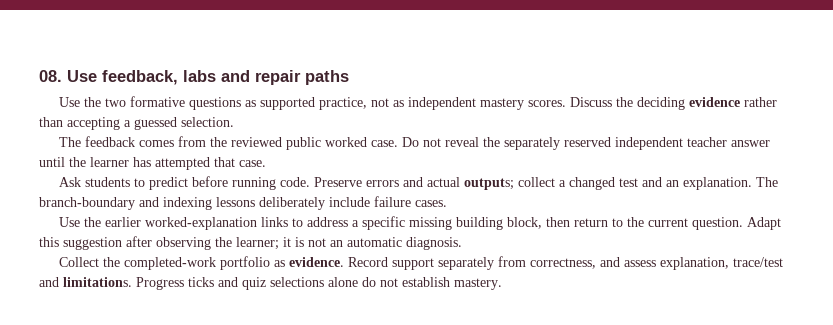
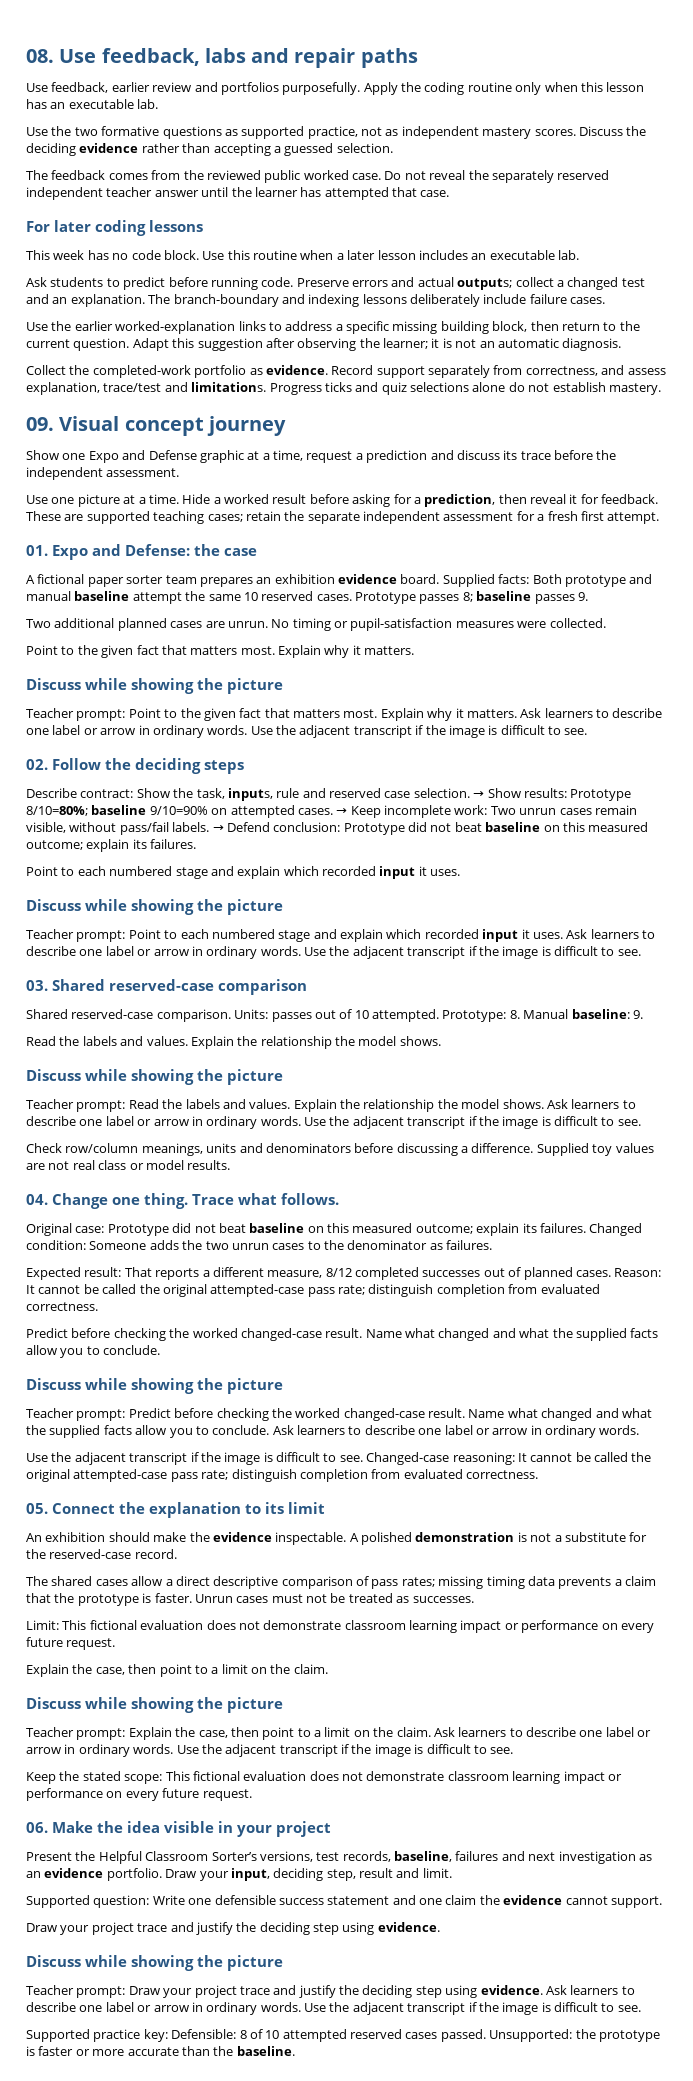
(349, 77) none -> [26,82,645,95] [26,99,159,109] // Use feedback, earlier review and portfolios purposefully. Apply the coding routine only when this lesson has an executable lab.
(266, 163) none -> [26,220,203,236] [26,250,579,260] // For later coding lessons // This week has no code block. Use this routine when a later lesson includes an executable lab.
(502, 284) none -> [26,416,286,436] [26,450,617,463] [26,467,180,480] [26,494,659,507] [26,511,660,524] [26,544,257,560] [26,574,653,587] [26,591,588,604] [26,618,606,631] [26,645,415,658] [26,678,283,694] [26,708,663,721] [26,725,588,738] [26,758,244,774] [26,788,632,801] [26,805,637,818] [26,822,649,835] [26,839,197,852] [26,866,461,879] [26,899,283,915] [26,929,655,942] [26,946,641,959] [26,979,307,995] [26,1009,643,1022] [26,1036,441,1049] [26,1069,283,1085] [26,1099,636,1112] [26,1116,641,1129] [26,1143,654,1156] [26,1160,231,1170] [26,1193,339,1209] [26,1223,643,1236] [26,1240,493,1250] [26,1267,662,1280] [26,1284,600,1297] [26,1302,98,1311] [26,1328,659,1341] [26,1345,161,1358] [26,1378,283,1394] [26,1408,652,1421] [26,1425,640,1438] [26,1452,652,1465] [26,1469,538,1482] [26,1502,325,1518] [26,1532,648,1545] [26,1549,177,1559] [26,1576,656,1589] [26,1593,474,1606] [26,1620,654,1633] [26,1637,116,1650] [26,1664,328,1677] [26,1697,283,1713] [26,1727,652,1740] [26,1744,514,1757] [26,1771,622,1784] [26,1788,252,1801] [26,1821,331,1837] [26,1851,652,1864] [26,1868,452,1881] [26,1895,662,1908] [26,1922,440,1935] [26,1955,283,1971] [26,1985,635,1998] [26,2002,641,2015] [26,2029,660,2042] [26,2046,295,2056] // 09. Visual concept journey // Show one Expo and Defense graphic at a time, request a prediction and discuss its trace before the independent assessment. // Use one picture at a time. Hide a worked result before asking for a prediction, then reveal it for feedback. These are supported teaching cases; retain the separate independent assessment for a fresh first attempt. // 01. Expo and Defense: the case // A fictional paper sorter team prepares an exhibition evidence board. Supplied facts: Both prototype and manual baseline attempt the same 10 reserved cases. Prototype passes 8; baseline passes 9. // Two additional planned cases are unrun. No timing or pupil-satisfaction measures were collected. // Point to the given fact that matters most. Explain why it matters. // Discuss while showing the picture // Teacher prompt: Point to the given fact that matters most. Explain why it matters. Ask learners to describe one label or arrow in ordinary words. Use the adjacent transcript if the image is difficult to see. // 02. Follow the deciding steps // Describe contract: Show the task, inputs, rule and reserved case selection. → Show results: Prototype 8/10=80%; baseline 9/10=90% on attempted cases. → Keep incomplete work: Two unrun cases remain visible, without pass/fail labels. → Defend conclusion: Prototype did not beat baseline on this measured outcome; explain its failures. // Point to each numbered stage and explain which recorded input it uses. // Discuss while showing the picture // Teacher prompt: Point to each numbered stage and explain which recorded input it uses. Ask learners to describe one label or arrow in ordinary words. Use the adjacent transcript if the image is difficult to see. // 03. Shared reserved-case comparison // Shared reserved-case comparison. Units: passes out of 10 attempted. Prototype: 8. Manual baseline: 9. // Read the labels and values. Explain the relationship the model shows. // Discuss while showing the picture // Teacher prompt: Read the labels and values. Explain the relationship the model shows. Ask learners to describe one label or arrow in ordinary words. Use the adjacent transcript if the image is difficult to see. // Check row/column meanings, units and denominators before discussing a difference. Supplied toy values are not real class or model results. // 04. Change one thing. Trace what follows. // Original case: Prototype did not beat baseline on this measured outcome; explain its failures. Changed condition: Someone adds the two unrun cases to the denominator as failures. // Expected result: That reports a different measure, 8/12 completed successes out of planned cases. Reason: It cannot be called the original attempted-case pass rate; distinguish completion from evaluated correctness. // Predict before checking the worked changed-case result. Name what changed and what the supplied facts allow you to conclude. // Discuss while showing the picture // Teacher prompt: Predict before checking the worked changed-case result. Name what changed and what the supplied facts allow you to conclude. Ask learners to describe one label or arrow in ordinary words. // Use the adjacent transcript if the image is difficult to see. Changed-case reasoning: It cannot be called the original attempted-case pass rate; distinguish completion from evaluated correctness. // 05. Connect the explanation to its limit // An exhibition should make the evidence inspectable. A polished demonstration is not a substitute for the reserved-case record. // The shared cases allow a direct descriptive comparison of pass rates; missing timing data prevents a claim that the prototype is faster. Unrun cases must not be treated as successes. // Limit: This fictional evaluation does not demonstrate classroom learning impact or performance on every future request. // Explain the case, then point to a limit on the claim. // Discuss while showing the picture // Teacher prompt: Explain the case, then point to a limit on the claim. Ask learners to describe one label or arrow in ordinary words. Use the adjacent transcript if the image is difficult to see. // Keep the stated scope: This fictional evaluation does not demonstrate classroom learning impact or performance on every future request. // 06. Make the idea visible in your project // Present the Helpful Classroom Sorter’s versions, test records, baseline, failures and next investigation as an evidence portfolio. Draw your input, deciding step, result and limit. // Supported question: Write one defensible success statement and one claim the evidence cannot support. // Draw your project trace and justify the deciding step using evidence. // Discuss while showing the picture // Teacher prompt: Draw your project trace and justify the deciding step using evidence. Ask learners to describe one label or arrow in ordinary words. Use the adjacent transcript if the image is difficult to see. // Supported practice key: Defensible: 8 of 10 attempted reserved cases passed. Unsupported: the prototype is faster or more accurate than the baseline.

